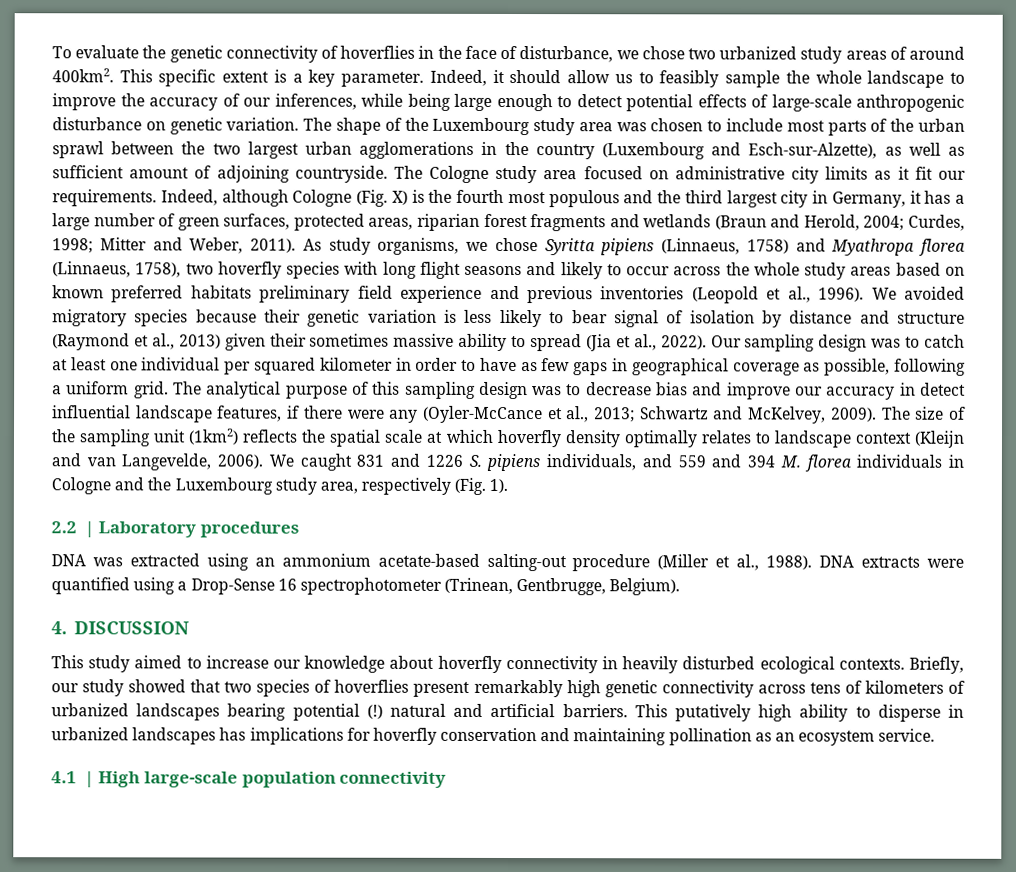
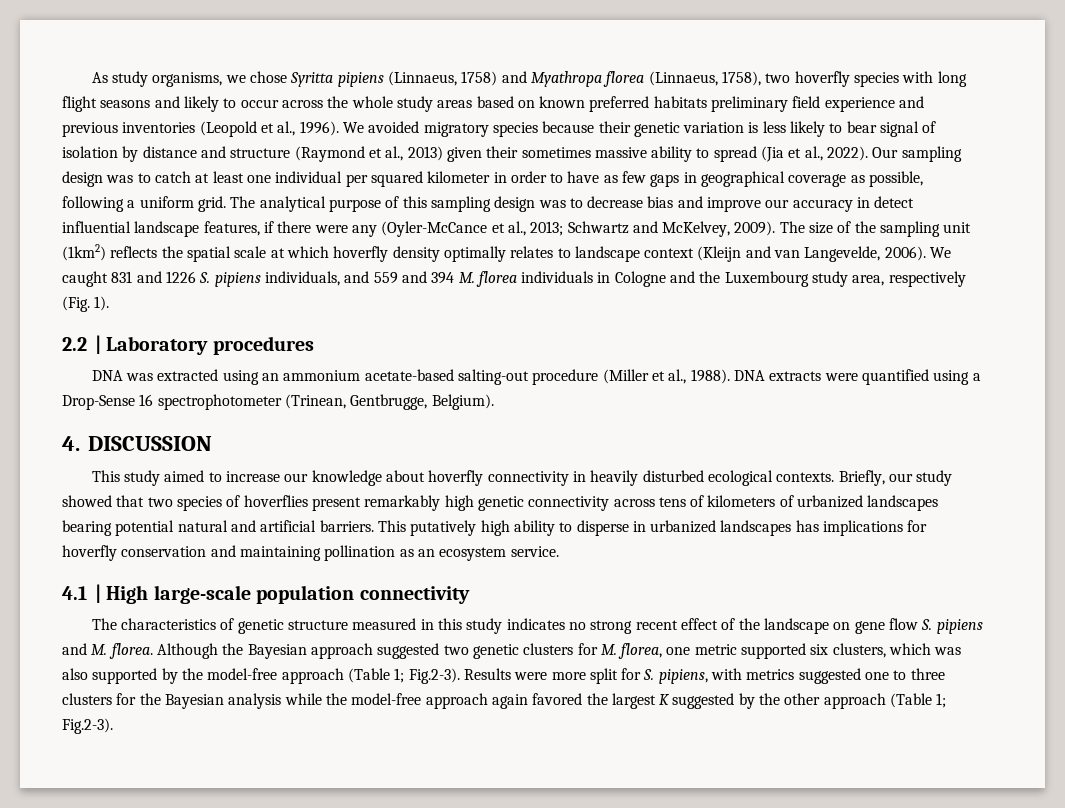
[52,45,965,64] [52,68,965,88] [52,93,965,112] [52,117,965,136] [52,141,966,160] [52,165,966,184] [52,189,965,208] [52,213,965,232] [52,237,296,254] To evaluate the genetic connectivity of hoverflies in the face of disturbance, we chose two urbanized study areas of around 400km2. This specific extent is a key parameter. Indeed, it should allow us to feasibly sample the whole landscape to improve the accuracy of our inferences, while being large enough to detect potential effects of large-scale anthropogenic disturbance on genetic variation. The shape of the Luxembourg study area was chosen to include most parts of the urban sprawl between the two largest urban agglomerations in the country (Luxembourg and Esch-sur-Alzette), as well as sufficient amount of adjoining countryside. The Cologne study area focused on administrative city limits as it fit our requirements. Indeed, although Cologne (Fig. X) is the fourth most populous and the third largest city in Germany, it has a large number of green surfaces, protected areas, riparian forest fragments and wetlands (Braun and Herold, 2004; Curdes, 1998; Mitter and Weber, 2011). -> (91, 77) none
[366,704,383,719] (!) -> (175, 528) none
(447, 779) none -> [91,618,983,634] [62,643,962,659] [62,668,945,684] [62,693,947,709] [62,718,113,734] // The characteristics of genetic structure measured in this study indicates no strong recent effect of the landscape on gene flow S. pipiens and M. florea. Although the Bayesian approach suggested two genetic clusters for M. florea, one metric supported six clusters, which was also supported by the model-free approach (Table 1; Fig.2-3). Results were more split for S. pipiens, with metrics suggested one to three clusters for the Bayesian analysis while the model-free approach again favored the largest K suggested by the other approach (Table 1; Fig.2-3).

